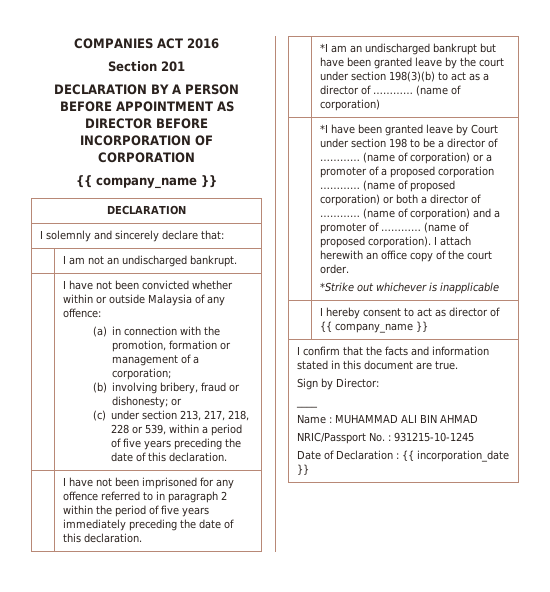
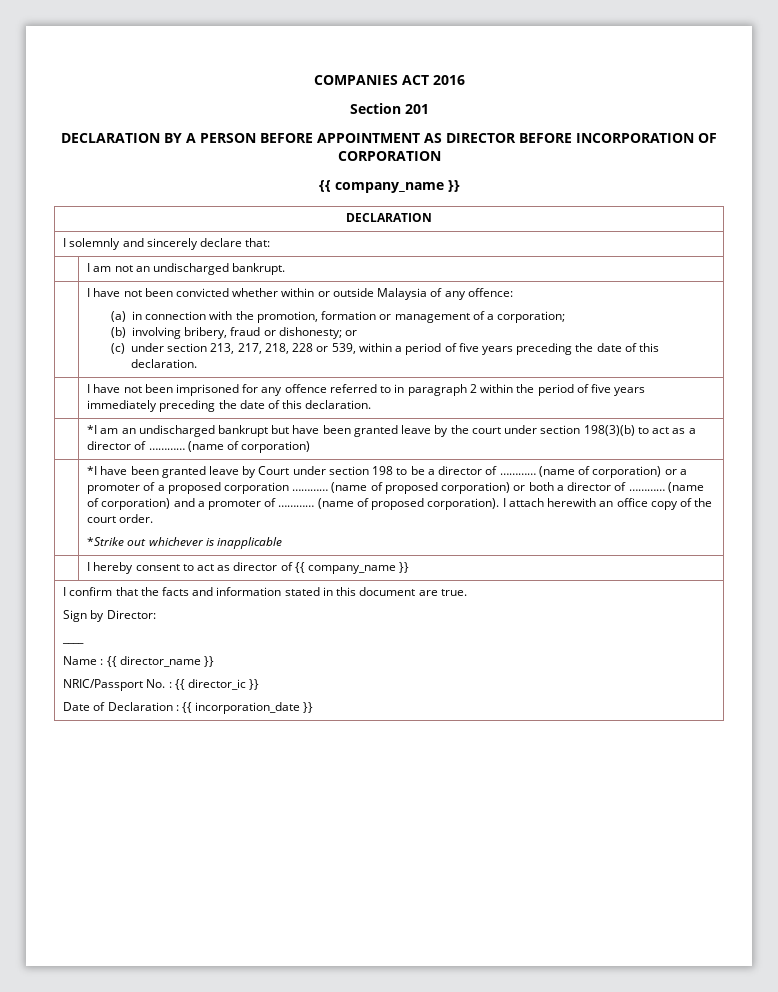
[334,414,478,424] MUHAMMAD ALI BIN AHMAD -> [106,656,214,667] {{ director_name }}
[393,432,474,442] 931215-10-1245 -> [174,679,260,690] {{ director_ic }}

